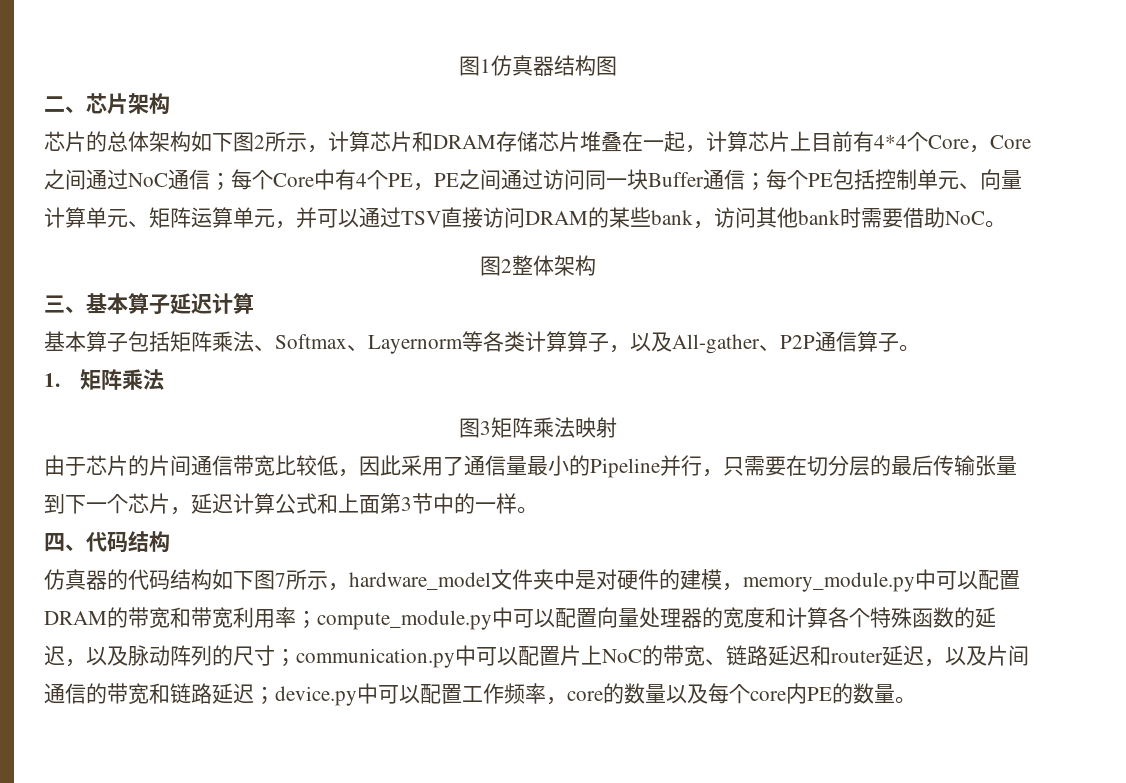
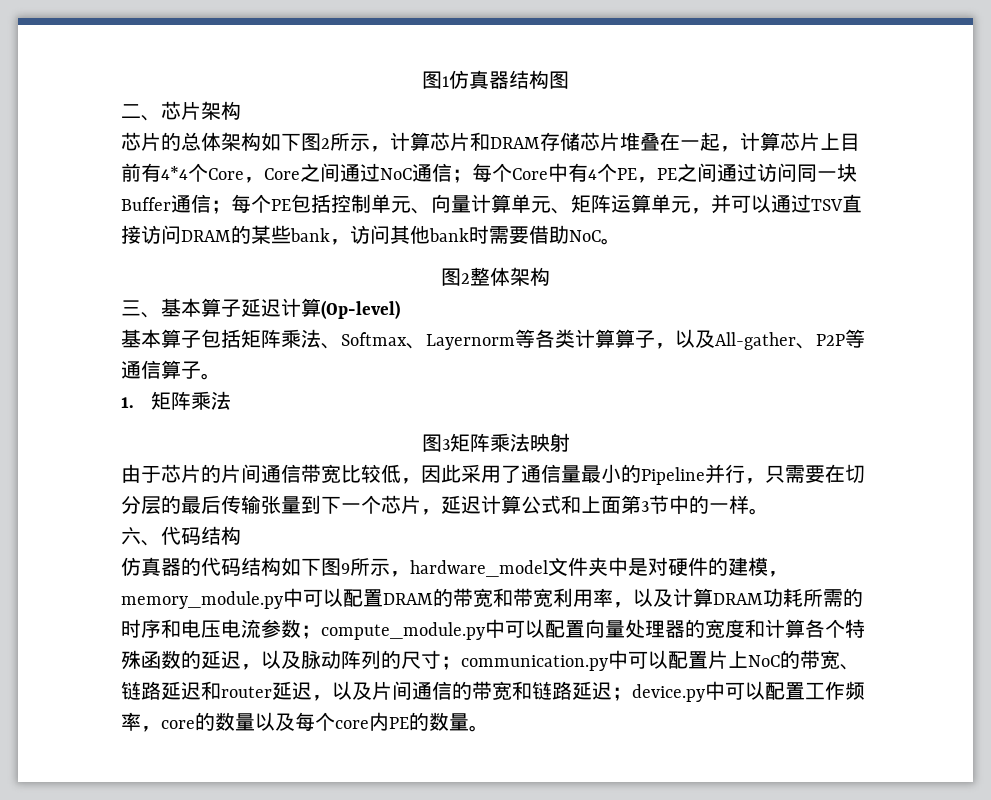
(254, 303) none -> [321,300,400,319] (Op-level)
(815, 342) none -> [845,329,865,348] 等
[44,533,65,552] 四 -> [121,527,141,545] 六
[275,573,286,587] 7 -> [341,563,350,574] 9
(296, 617) none -> [613,588,863,608] [121,619,301,638] ，以及计算DRAM功耗所需的时序和电压电流参数

